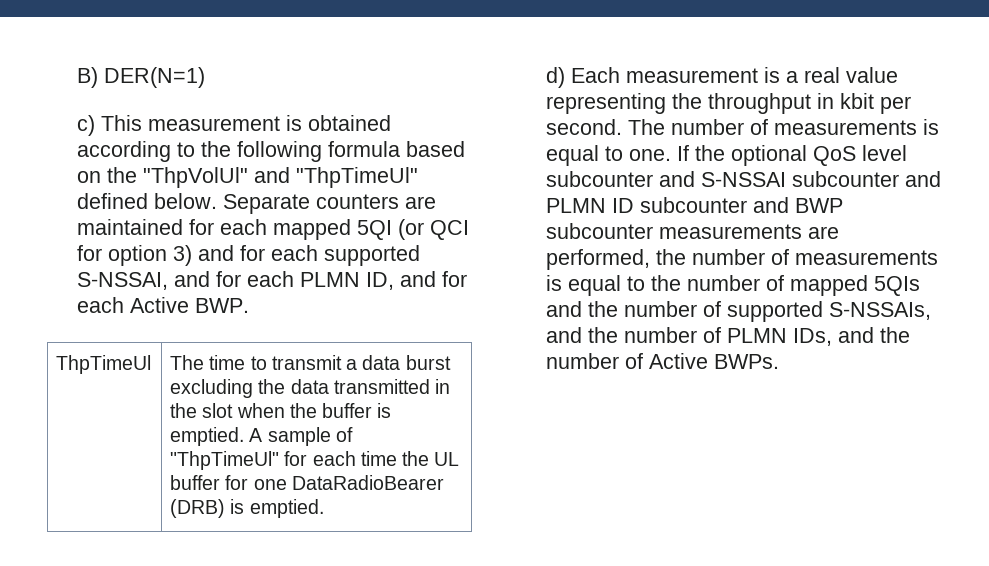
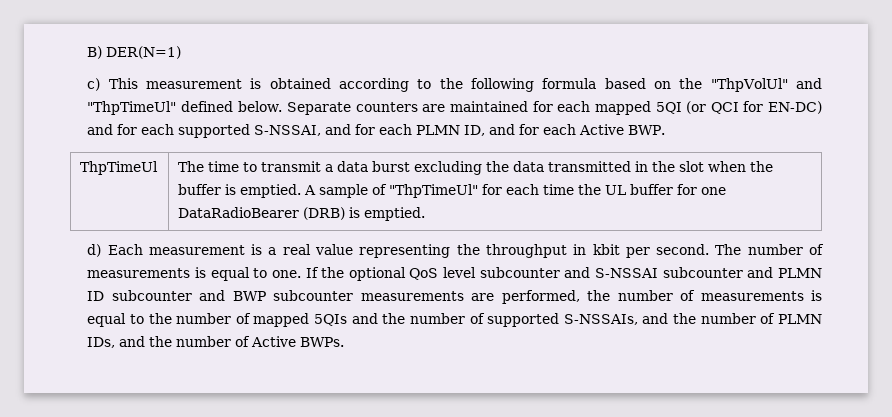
[108,245,193,266] option 3) -> [768,101,822,114] EN-DC)

